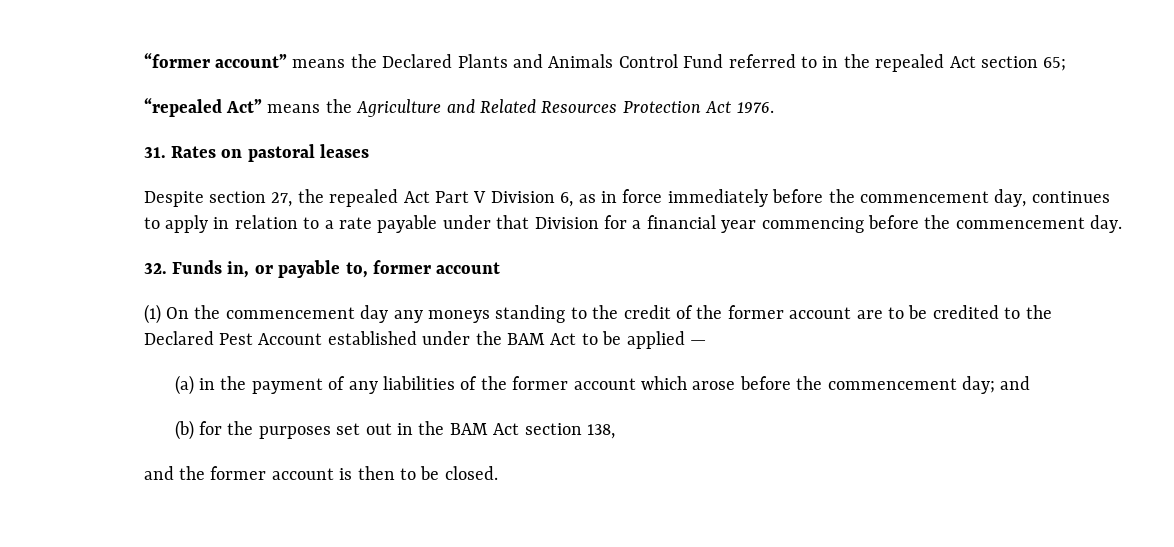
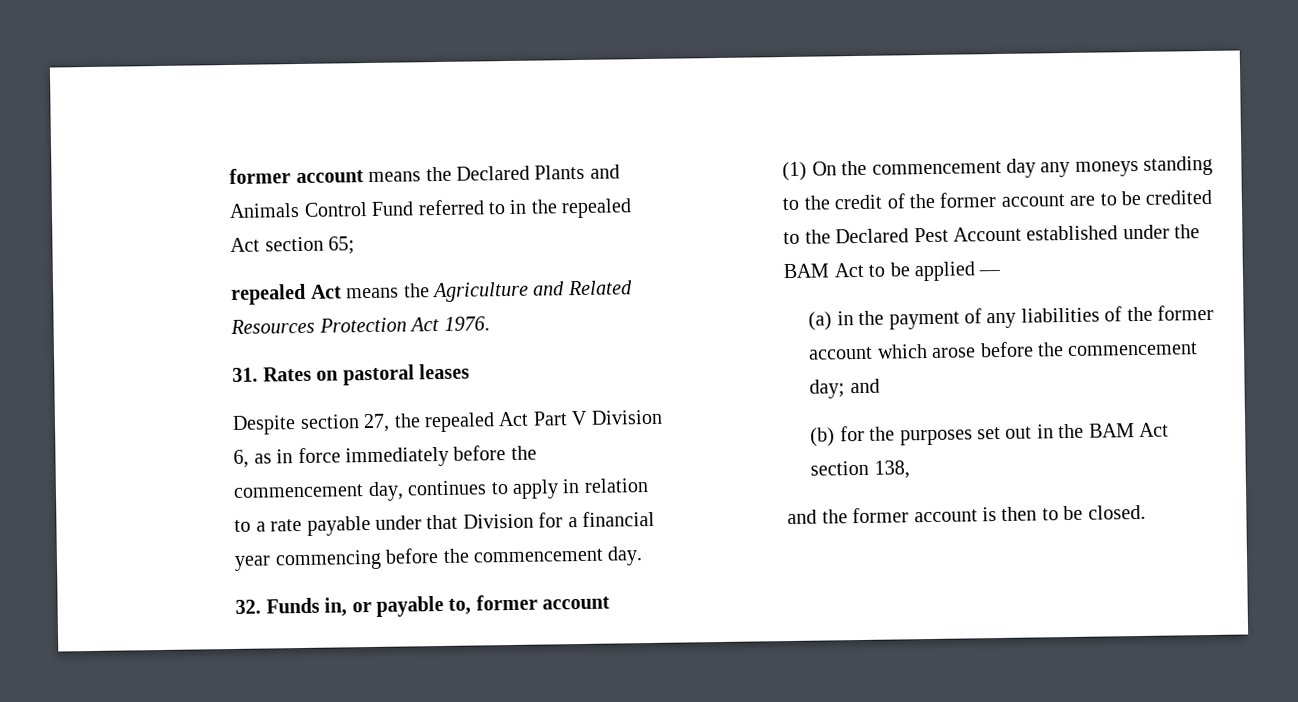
[143,53,288,68] “former account” -> [229,168,364,184] former account
[143,98,263,117] “repealed Act” -> [231,283,342,305] repealed Act

